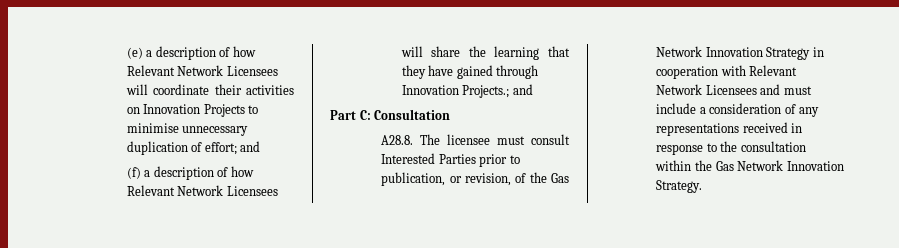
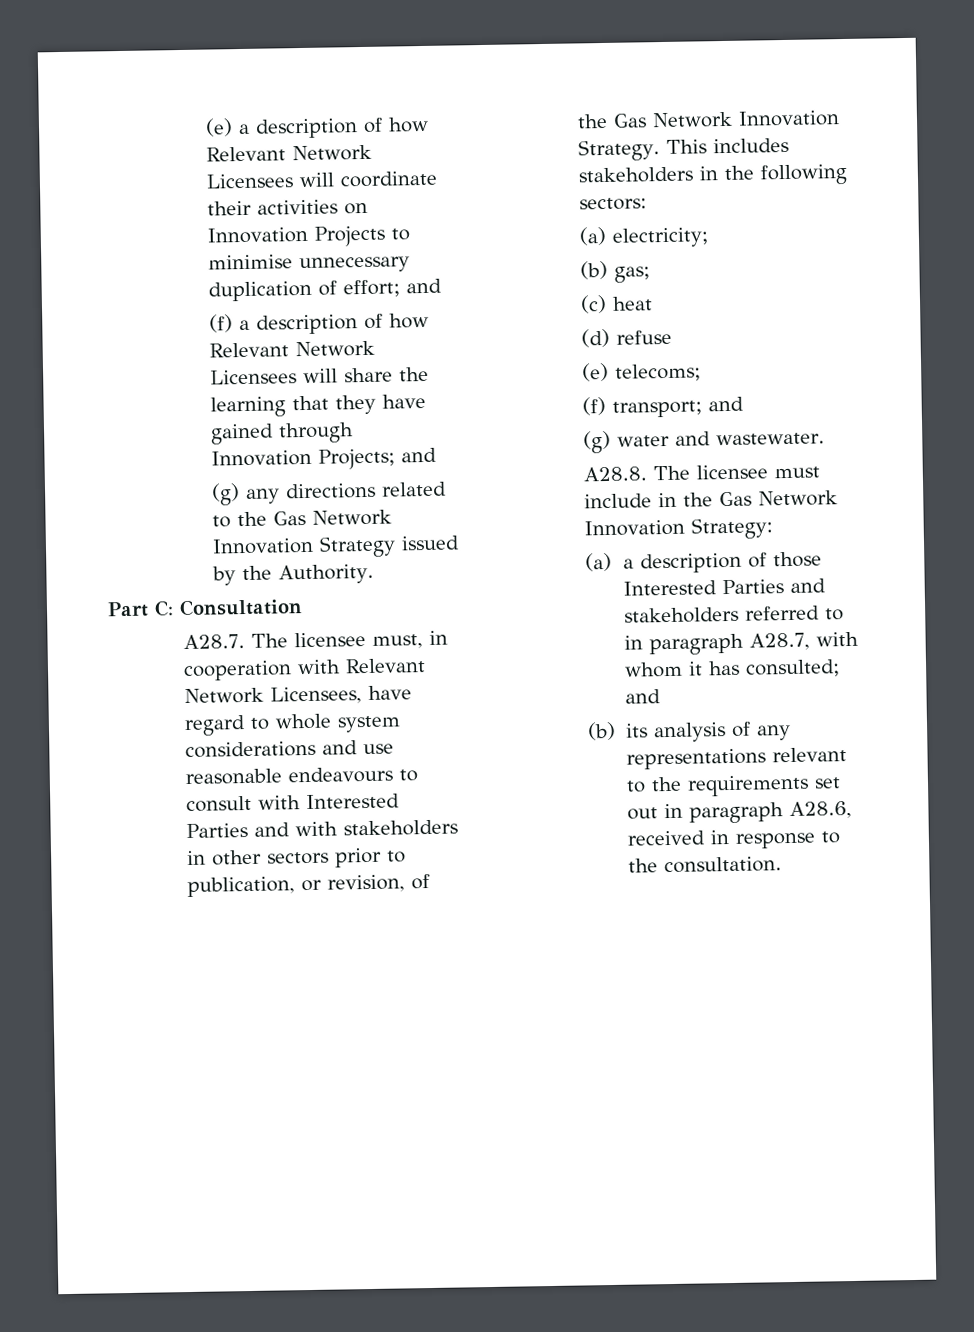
[462,84,533,98] Projects.; and -> [317,447,437,470] [210,481,447,506] [211,509,392,528] [211,535,460,558] [211,563,374,586] Projects; and // (g) any directions related to the Gas Network Innovation Strategy issued by the Authority.
[381,134,570,145] [381,153,476,164] A28.8. The licensee must consult Interested Parties -> [183,630,449,650] [183,658,427,682] [184,685,413,705] [184,713,402,737] [185,740,395,759] [185,766,419,786] [186,793,401,813] [186,819,459,839] [187,849,330,866] A28.7. The licensee must, in cooperation with Relevant Network Licensees, have regard to whole system considerations and use reasonable endeavours to consult with Interested Parties and with stakeholders in other sectors
[766,47,824,60] [656,65,798,79] [656,84,812,95] [656,103,819,117] [656,123,740,136] Strategy in cooperation with Relevant Network Licensees and must include a consideration of any representations -> [578,137,790,162] [578,163,849,186] [579,197,648,211] [579,226,710,248] [580,260,651,283] [580,294,654,314] [581,328,673,348] [581,362,702,382] [582,396,745,418] [583,430,826,454] [583,464,821,482] [584,490,839,509] [584,517,774,540] [585,551,823,574] [623,578,827,596] [624,605,845,624] [624,631,860,656] [624,659,841,678] [625,689,662,704] [587,721,792,743] [626,747,848,770] [626,774,842,797] [627,800,853,824] Strategy. This includes stakeholders in the following sectors: // (a) electricity; // (b) gas; // (c) heat // (d) refuse // (e) telecoms; // (f) transport; and // (g) water and wastewater. // A28.8. The licensee must include in the Gas Network Innovation Strategy: // (a) a description of those Interested Parties and stakeholders referred to in paragraph A28.7, with whom it has consulted; and // (b) its analysis of any representations relevant to the requirements set out in paragraph A28.6,
[740,141,806,152] [655,160,844,171] [656,180,703,193] consultation within the Gas Network Innovation Strategy. -> [664,856,783,874] consultation.

